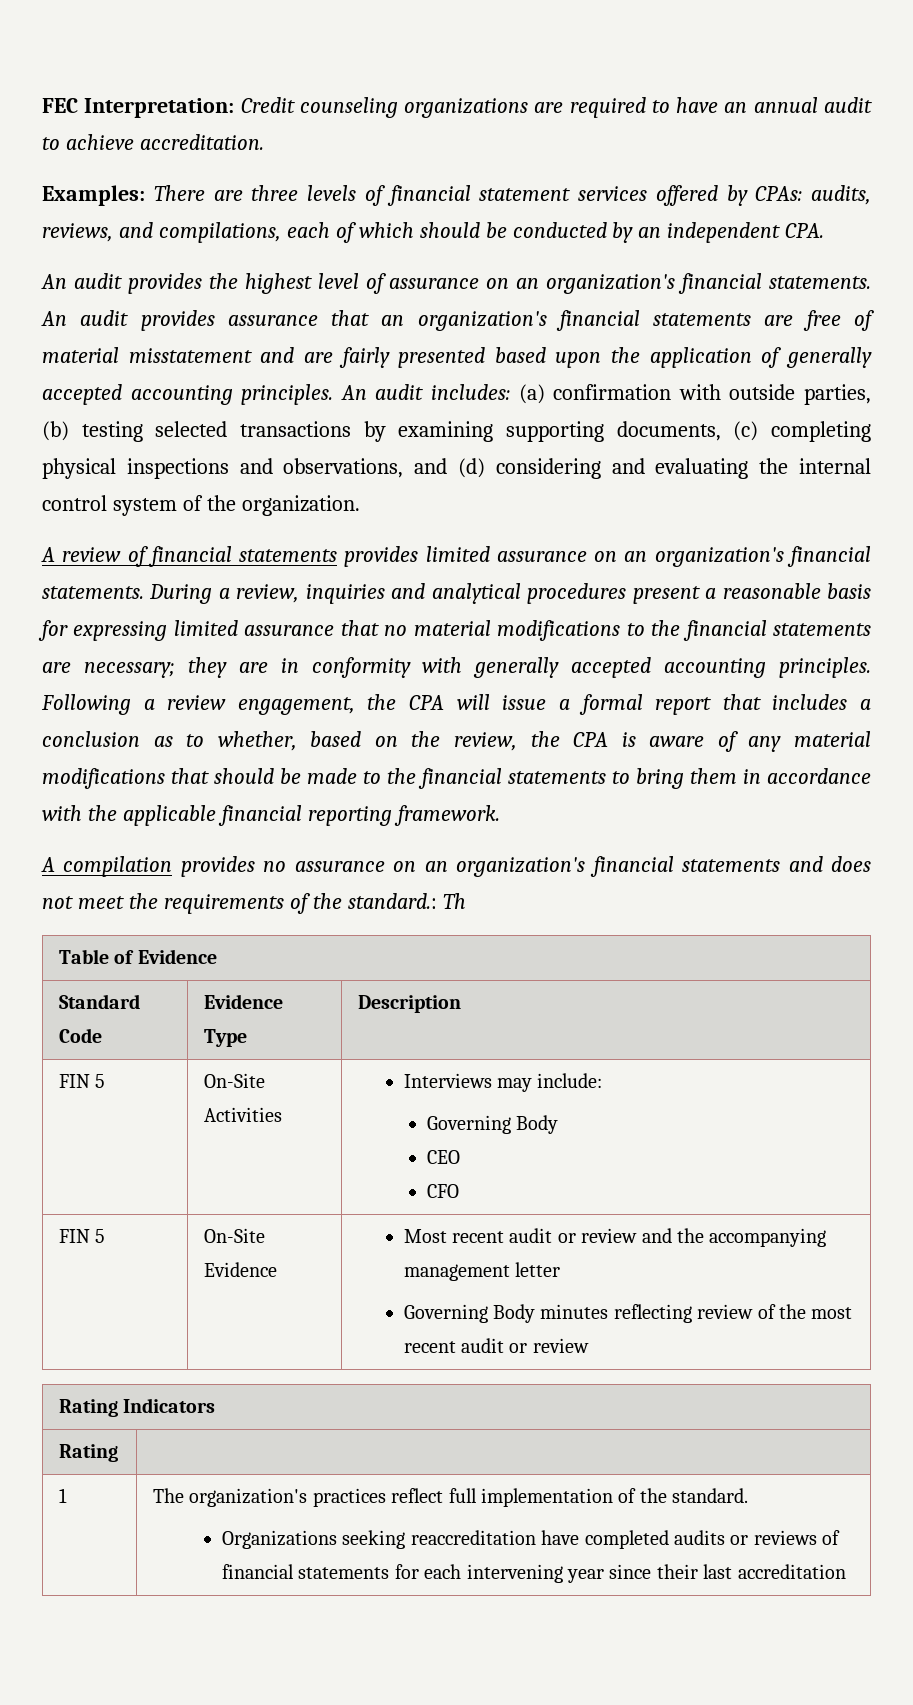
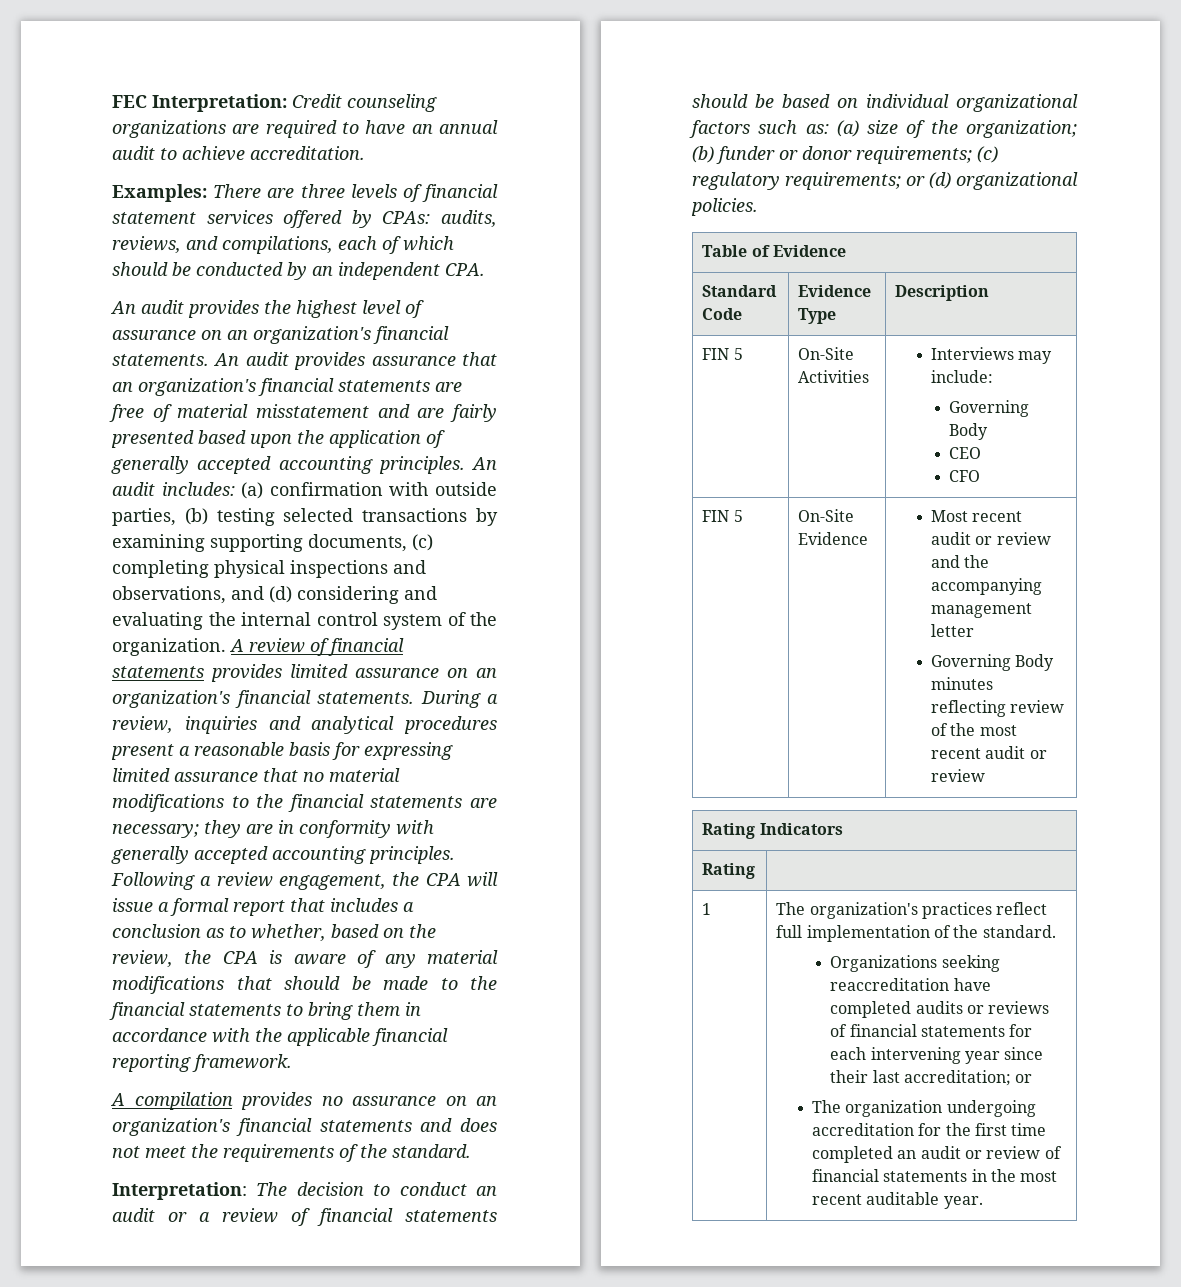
(360, 505) // -> (226, 647) none
[347,893,466,909] standard.: Th -> [392,1144,471,1158] [112,1182,497,1200] [112,1208,497,1226] [692,94,1078,112] [689,120,1077,138] [692,146,998,164] [692,172,1078,190] [691,198,758,216] standard. // Interpretation: The decision to conduct an audit or a review of financial statements should be based on individual organizational factors such as: (a) size of the organization; (b) funder or donor requirements; (c) regulatory requirements; or (d) organizational policies.
[737,1564,846,1579] accreditation -> [903,1070,1033,1086] [812,1100,1036,1117] [812,1123,1047,1136] [812,1146,1062,1163] [812,1169,1058,1182] [812,1192,983,1209] accreditation; or // The organization undergoing accreditation for the first time completed an audit or review of financial statements in the most recent auditable year.

